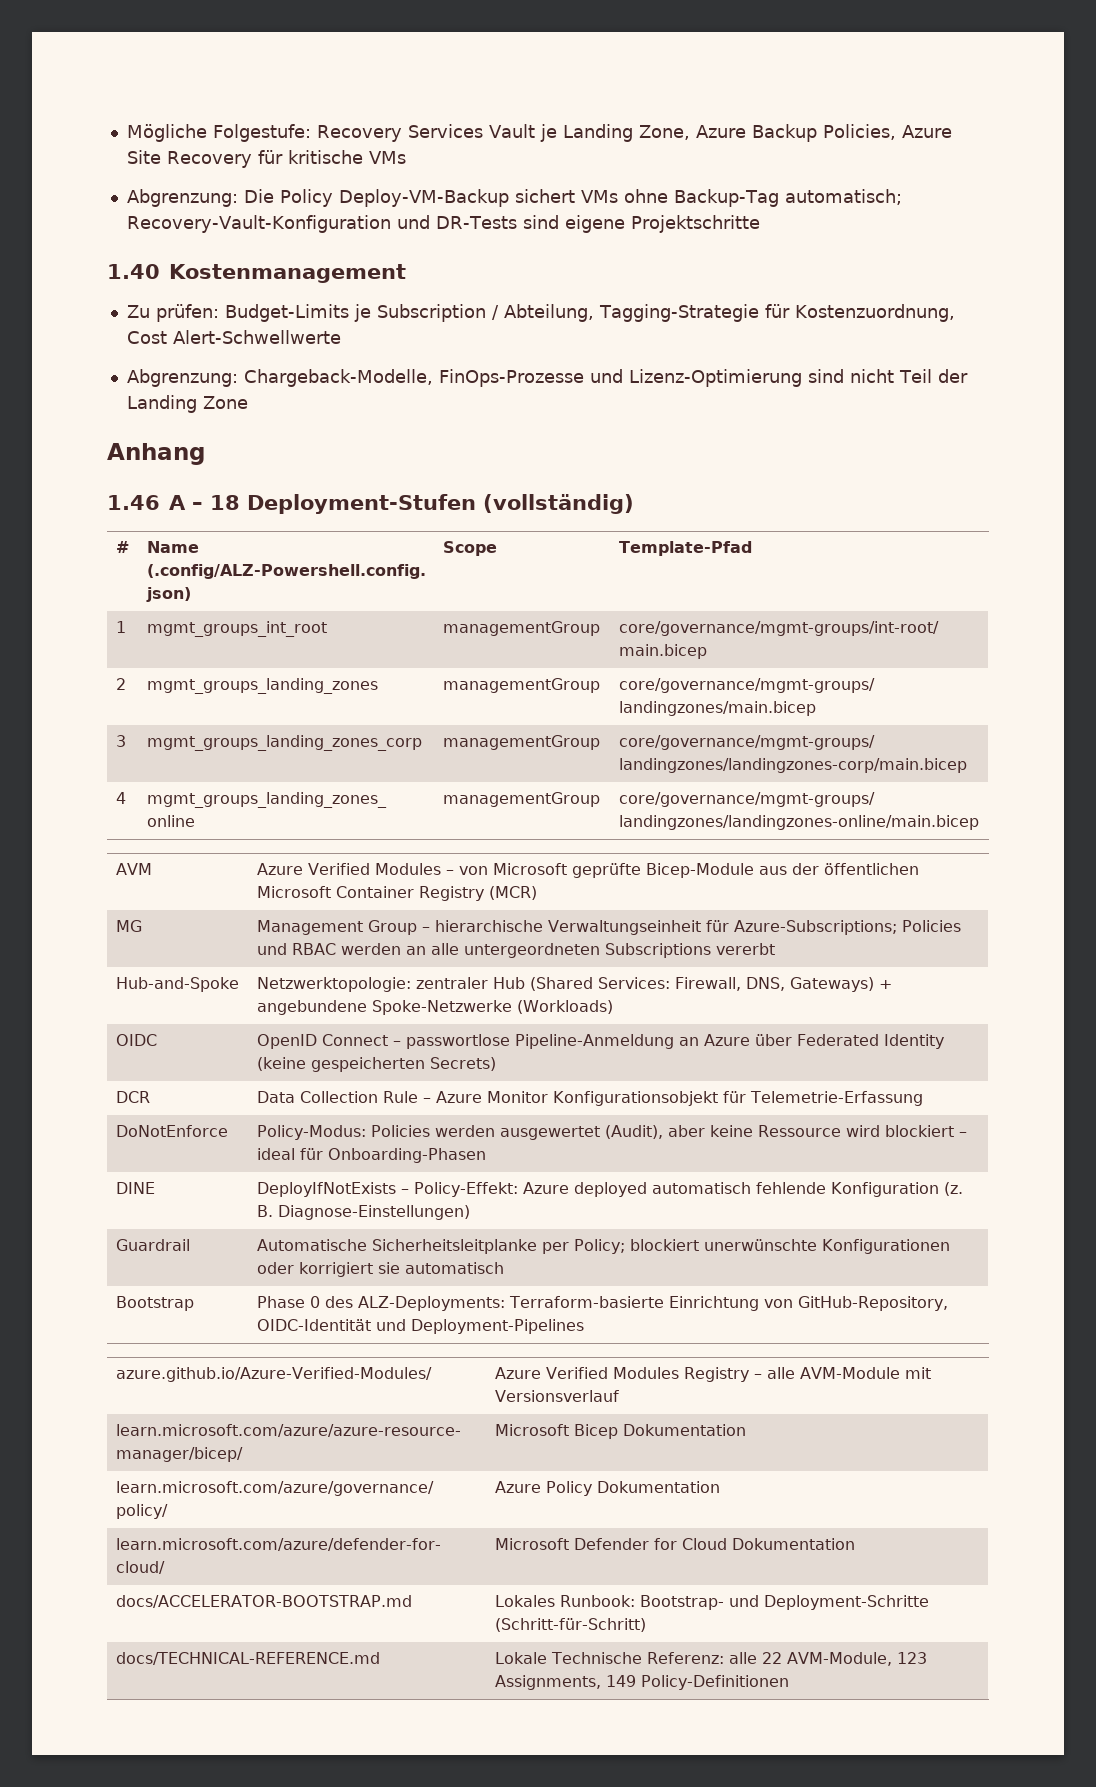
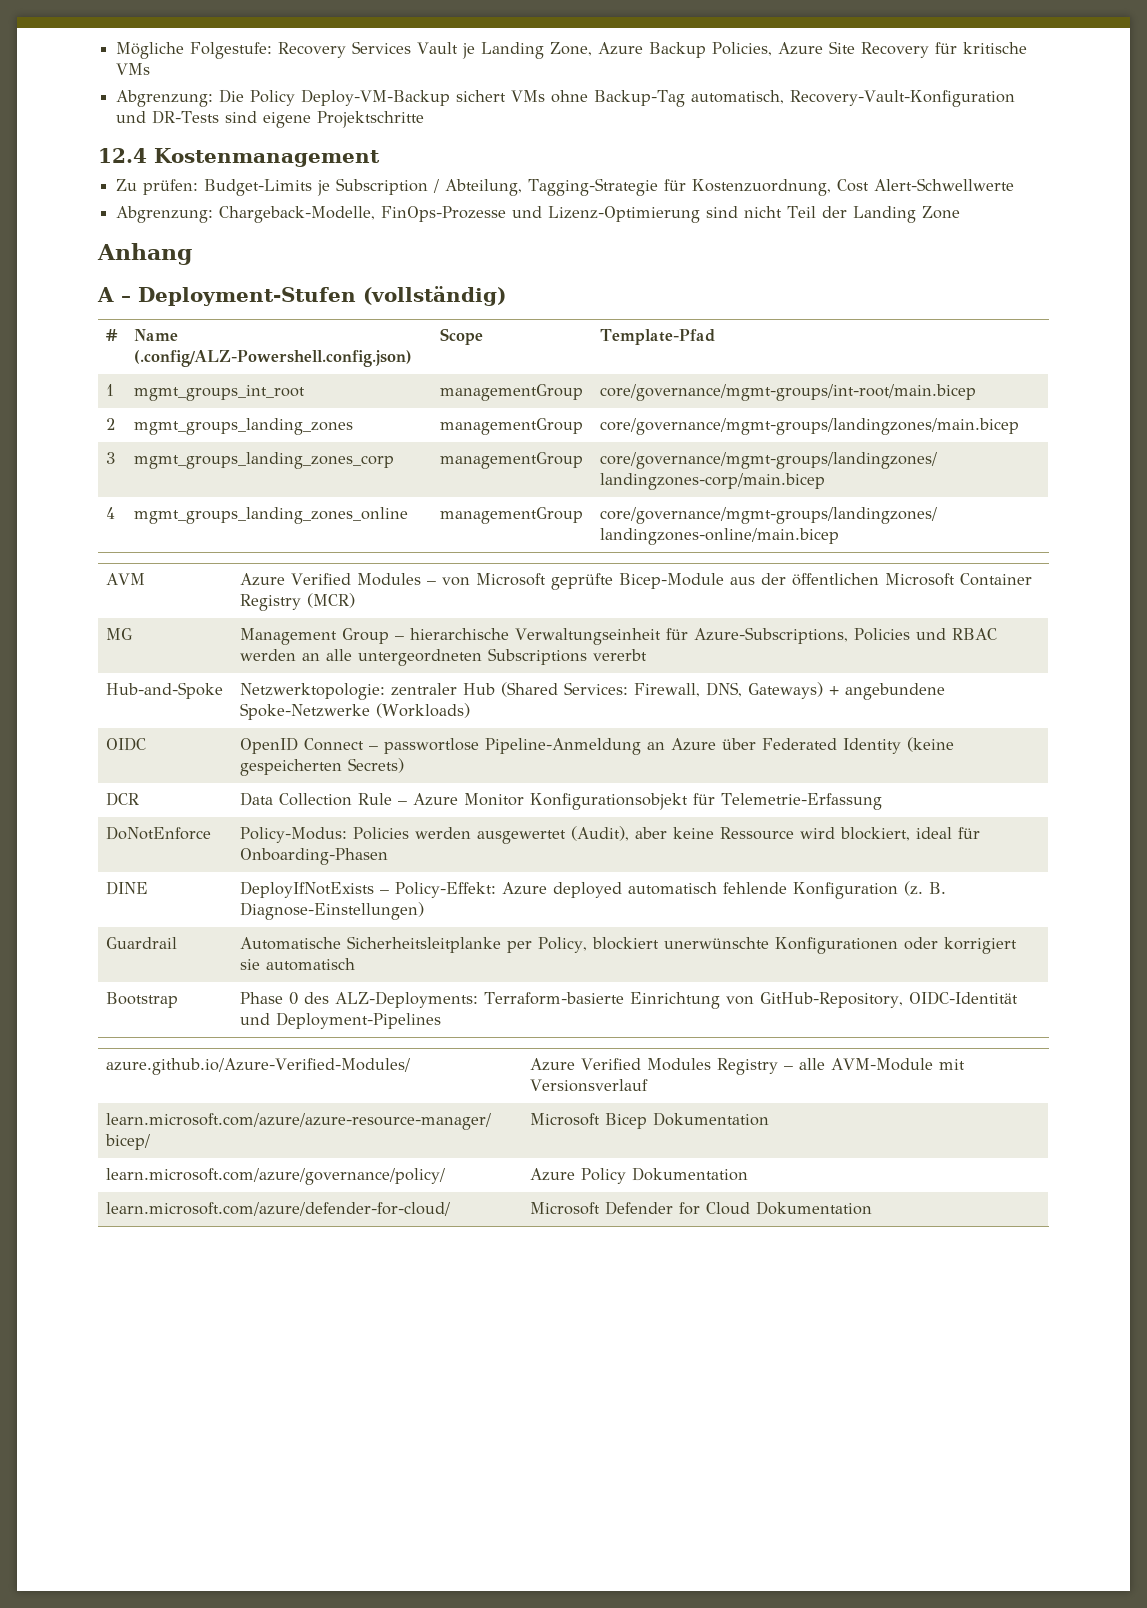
[784,189,902,205] automatisch; -> [691,90,785,104] automatisch,
[107,264,160,279] 1.40 -> [98,148,147,163] 12.4
[107,495,160,510] 1.46 -> (192, 254) none
[210,495,240,510] 18 -> (131, 299) none
[733,920,897,935] Azure-Subscriptions; -> [694,627,849,644] Azure-Subscriptions,
[884,1125,967,1137] blockiert – -> [840,827,911,841] blockiert,
[573,1239,625,1254] Policy; -> [538,937,588,953] Policy,
[115,1595,412,1608] [494,1595,929,1610] [494,1618,646,1632] [115,1652,380,1665] [494,1652,927,1666] [494,1675,789,1690] // docs/ACCELERATOR-BOOTSTRAP.md | Lokales Runbook: Bootstrap- und Deployment-Schritte (Schritt-für-Schritt) // docs/TECHNICAL-REFERENCE.md | Lokale Technische Referenz: alle 22 AVM-Module, 123 Assignments, 149 Policy-Definitionen -> (873, 1208) none

